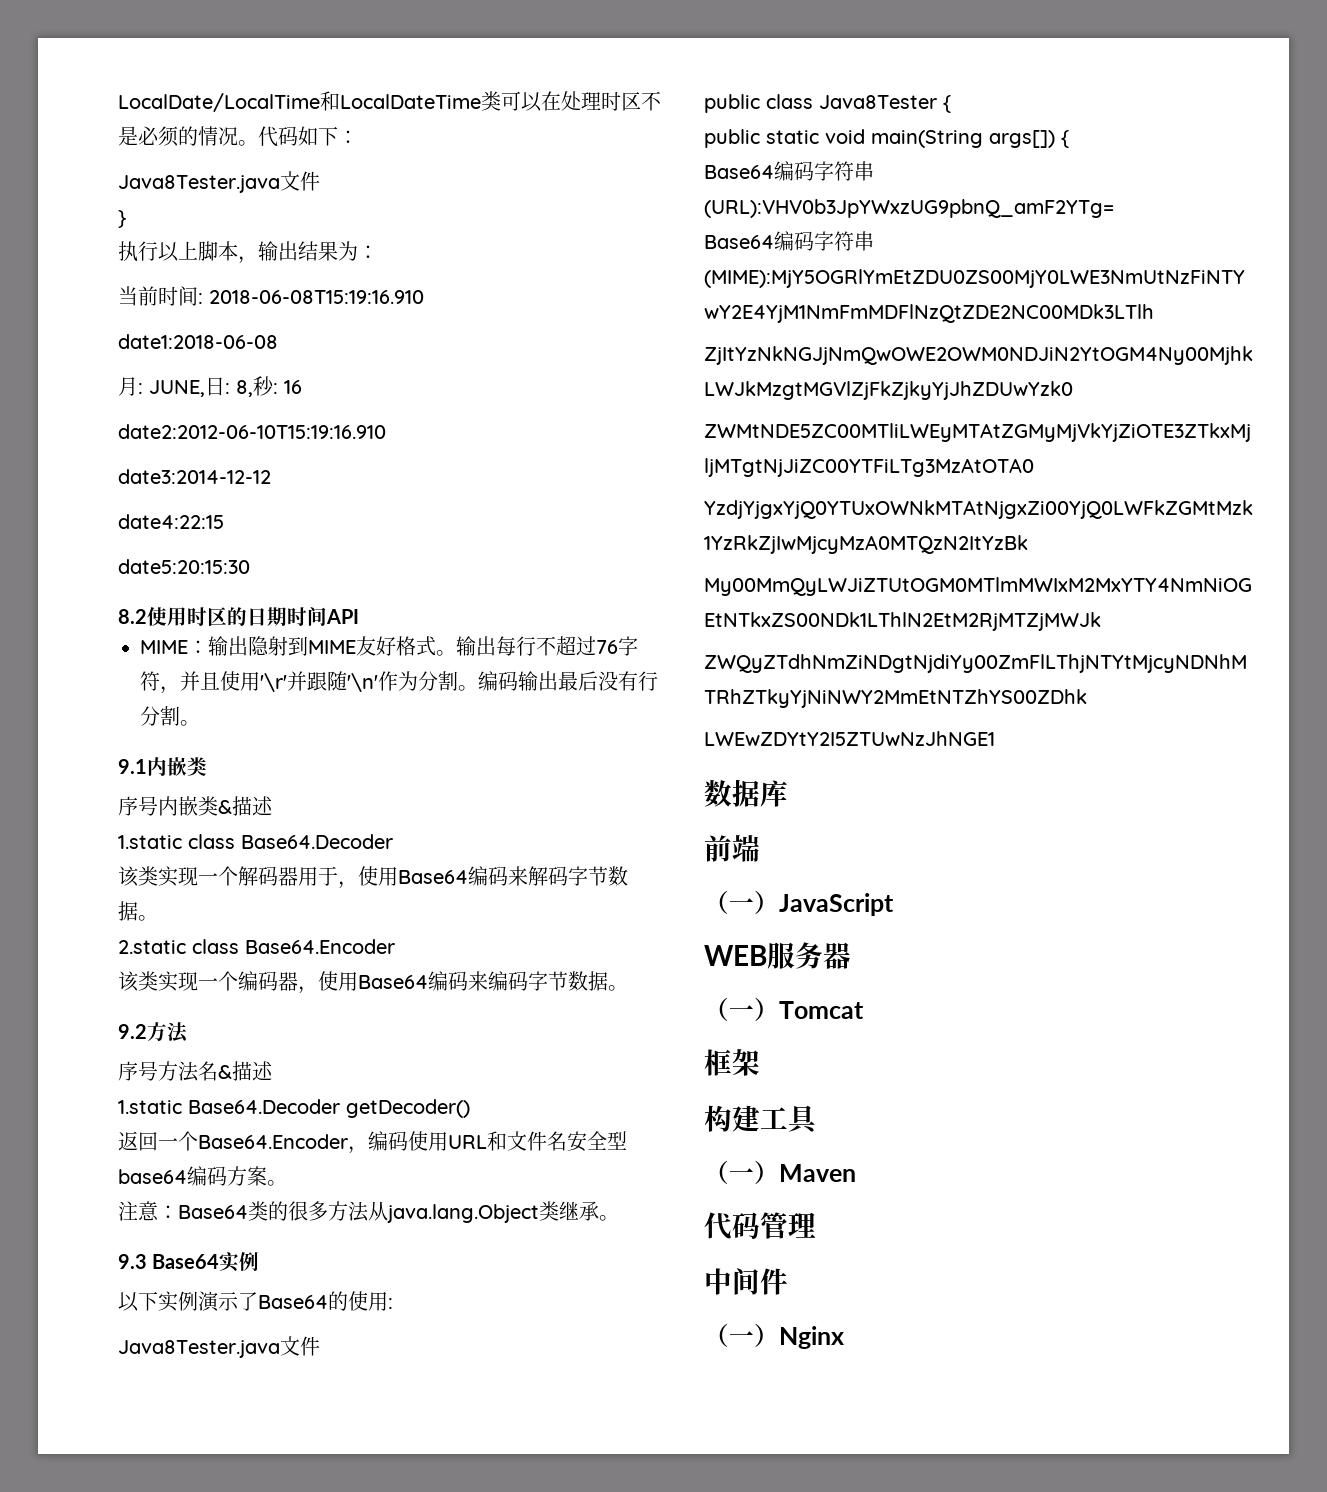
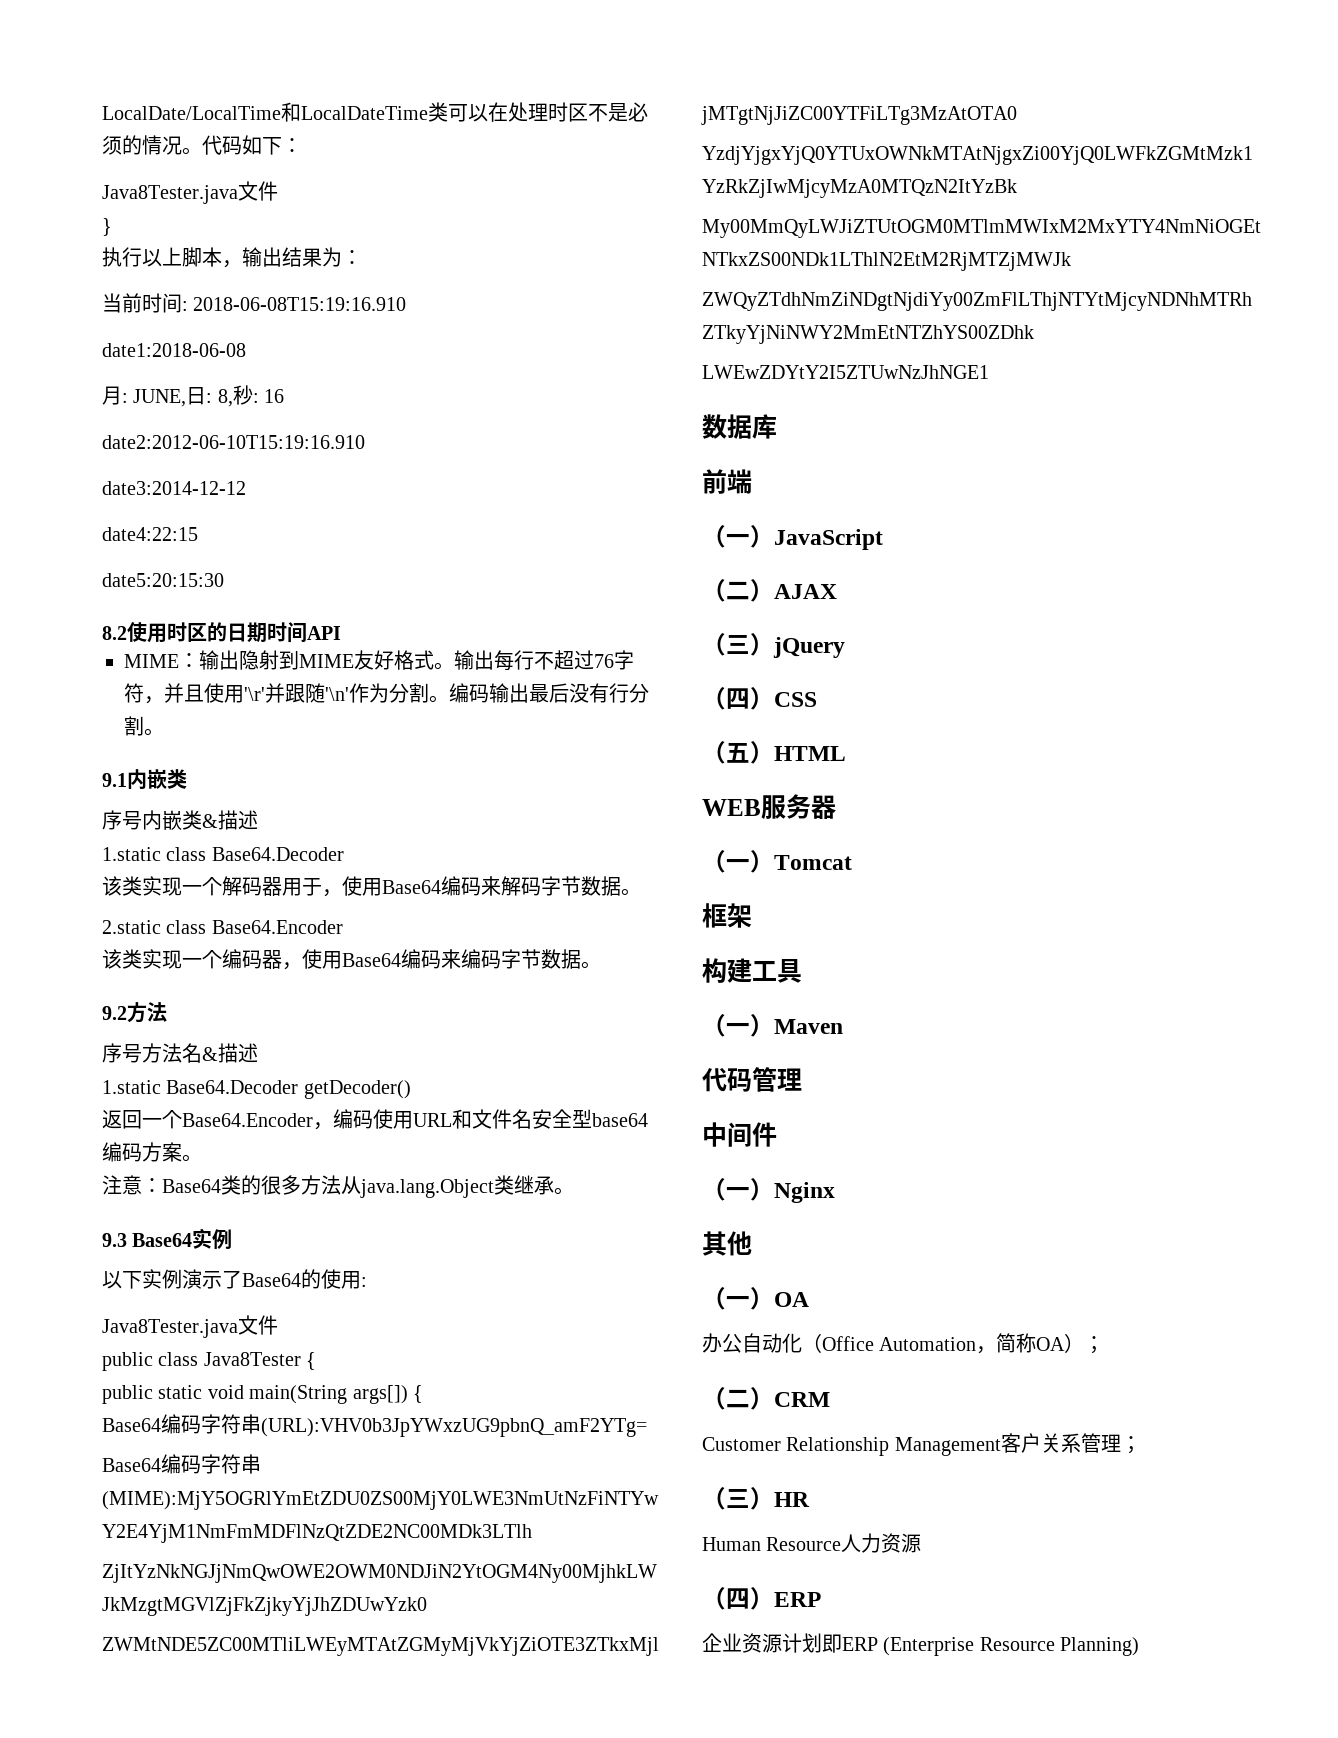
(894, 904) none -> [702,579,837,602] [702,633,845,658] [702,687,817,710] [702,741,846,764] // （二）AJAX // （三）jQuery // （四）CSS // （五）HTML
(844, 1337) none -> [702,1231,752,1256] [702,1287,809,1310] [702,1333,1105,1354] [702,1387,830,1410] [702,1433,1141,1456] [702,1487,810,1510] [702,1533,922,1553] [702,1587,821,1610] [702,1633,1140,1656] // 其他 // （一）OA // 办公自动化（Office Automation，简称OA）； // （二）CRM // Customer Relationship Management客户关系管理； // （三）HR // Human Resource人力资源 // （四）ERP // 企业资源计划即ERP (Enterprise Resource Planning)

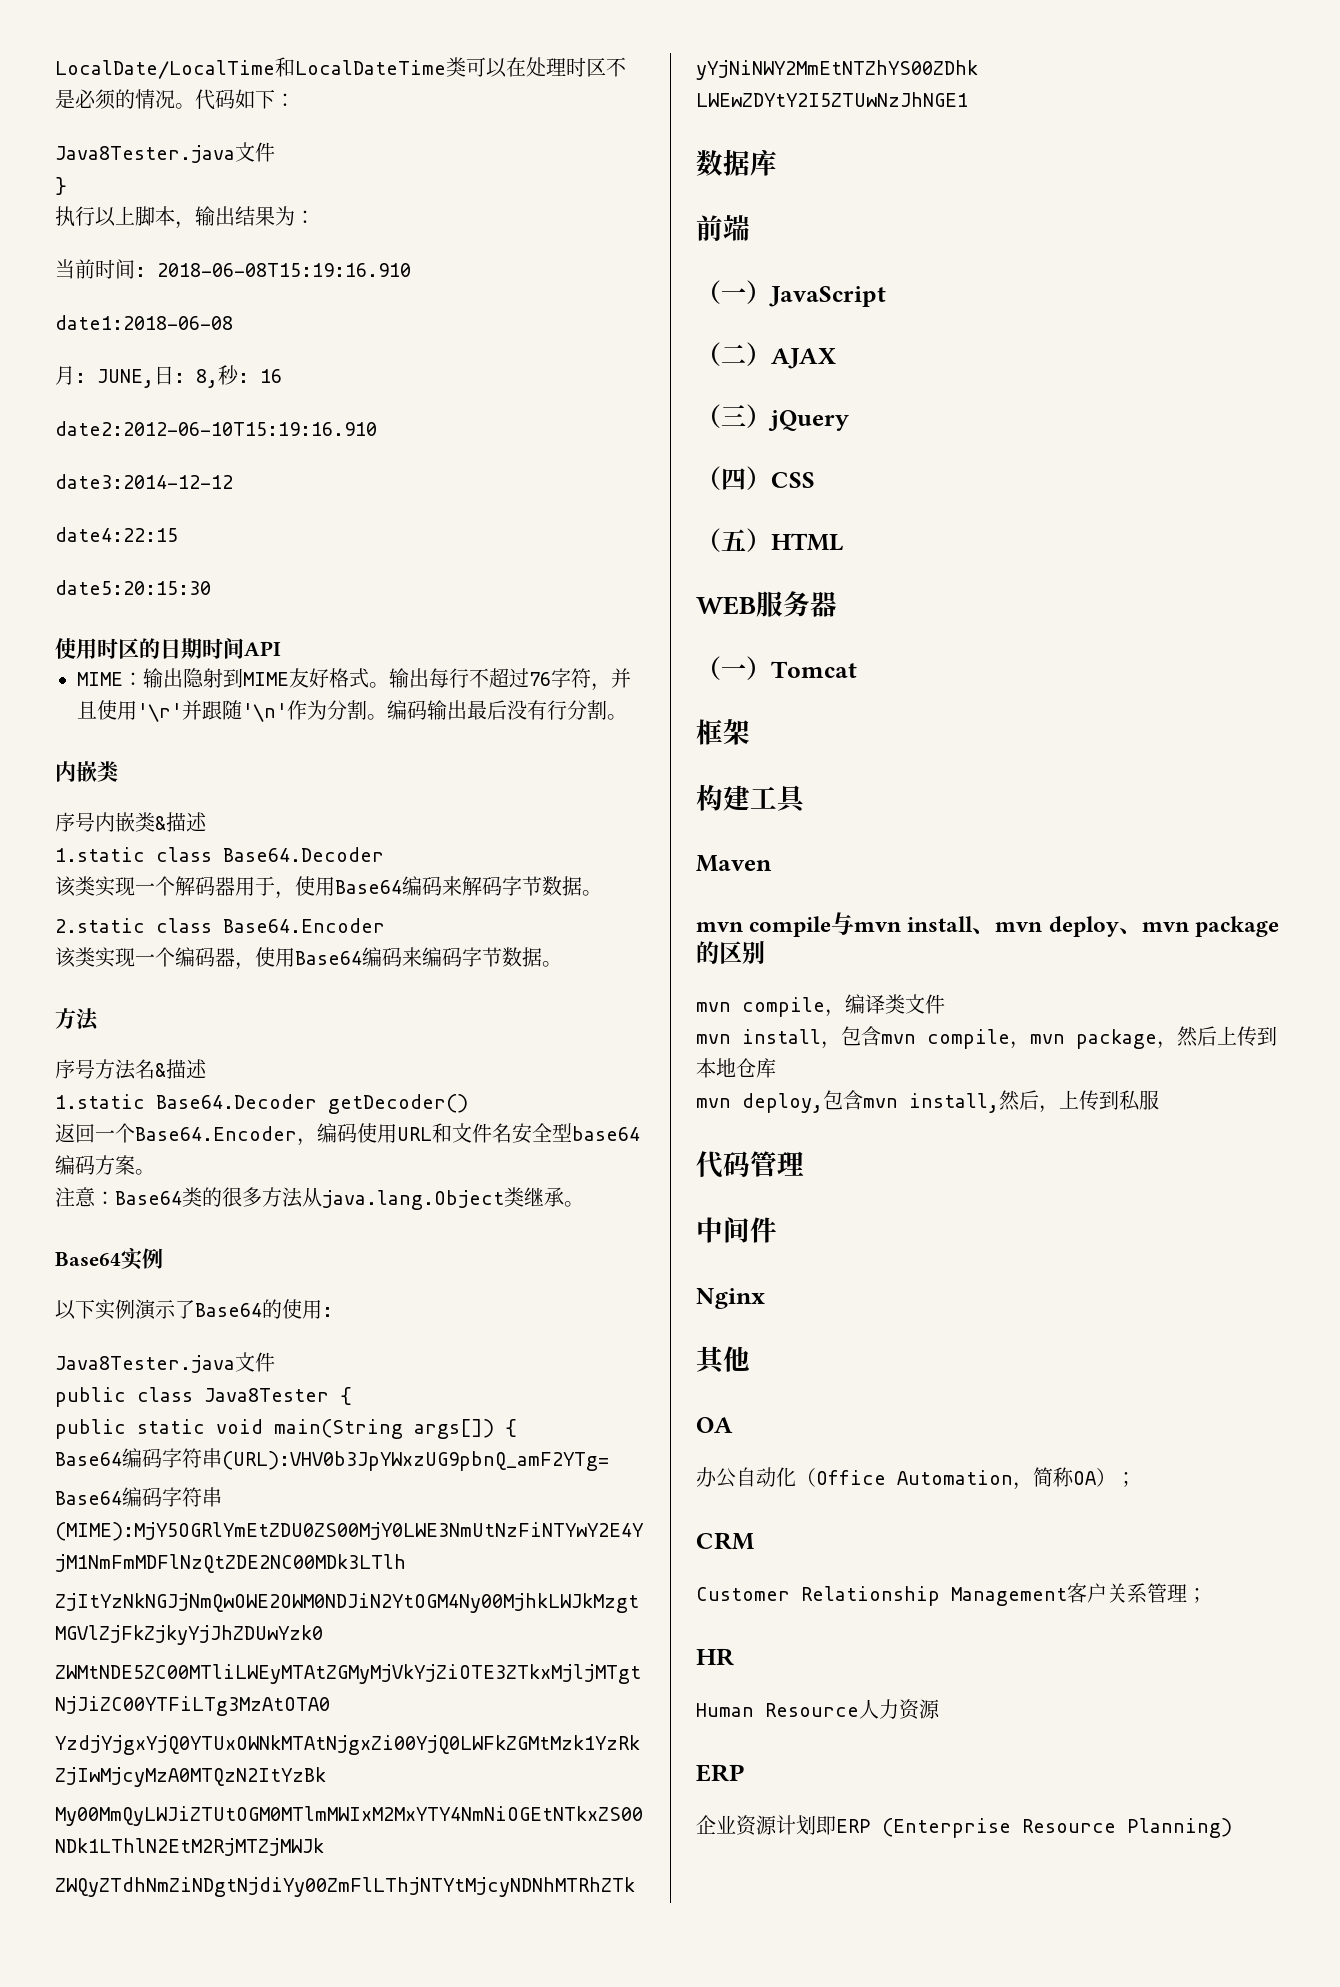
[102,626,127,640] 8.2 -> (211, 587) none
[102,773,127,787] 9.1 -> (627, 717) none
[102,1006,127,1020] 9.2 -> (562, 964) none
[102,1233,127,1247] 9.3 -> (584, 1204) none
[702,1014,774,1037] （一） -> (807, 799) none
(843, 1026) none -> [696,912,1279,937] [696,941,765,964] [696,994,945,1017] [696,1026,1277,1049] [696,1058,776,1078] [696,1090,1159,1113] // mvn compile与mvn install、mvn deploy、mvn package的区别 // mvn compile，编译类文件 // mvn install，包含mvn compile，mvn package，然后上传到本地仓库 // mvn deploy,包含mvn install,然后，上传到私服
[702,1178,774,1201] （一） -> (777, 1230) none
[702,1287,774,1310] （一） -> (750, 1359) none
[702,1387,774,1410] （二） -> (1136, 1479) none
[702,1487,774,1510] （三） -> (1207, 1595) none
[702,1587,774,1610] （四） -> (940, 1709) none

